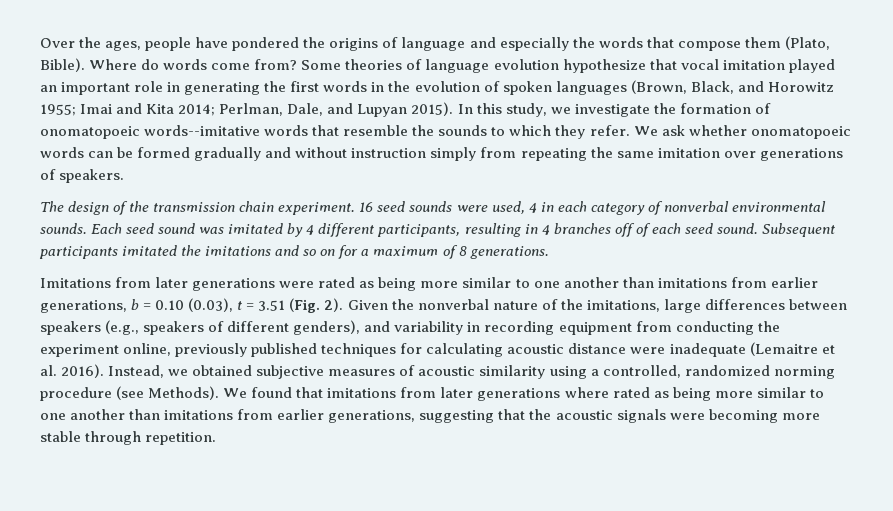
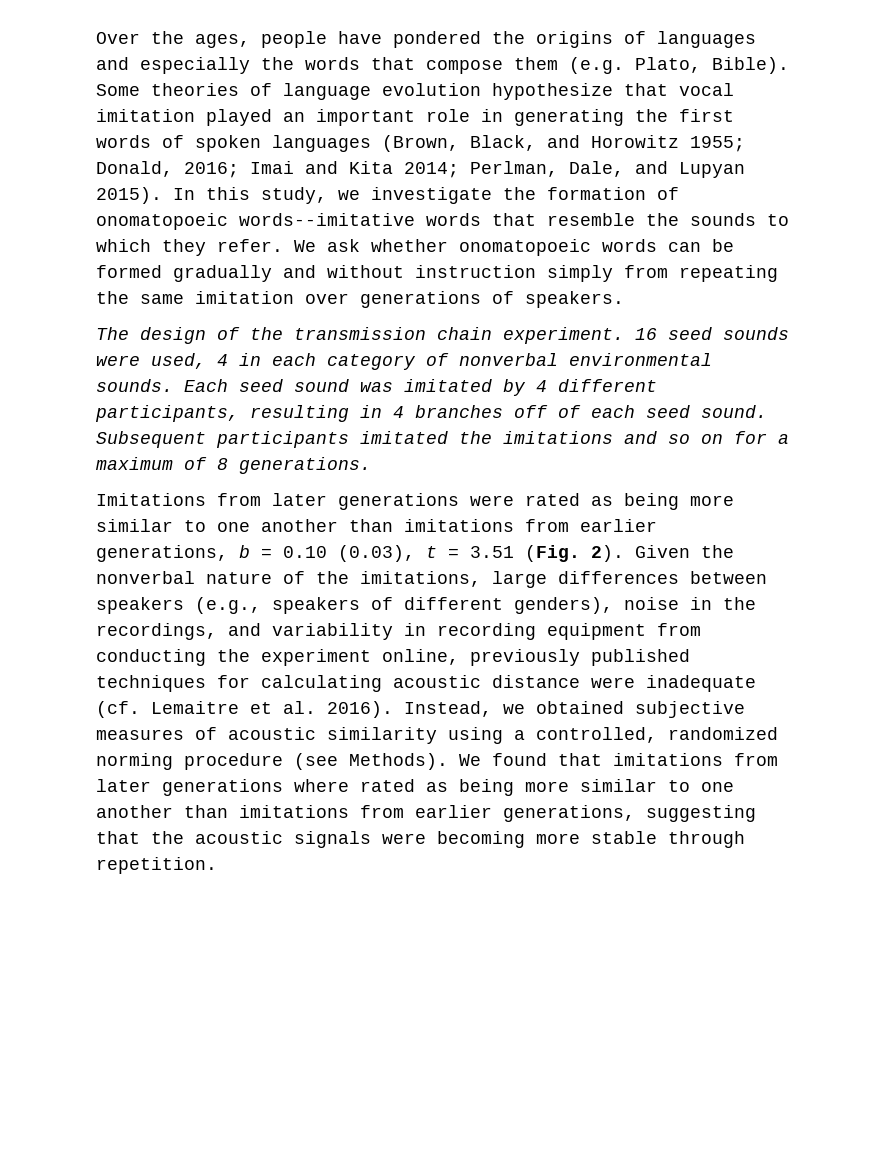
[401,37,466,51] language -> [657,31,756,48] languages
[784,36,830,50] [40,58,298,72] (Plato, Bible). Where do words come from? -> [569,57,789,74] (e.g. Plato, Bible).
[371,81,480,92] in the evolution -> (151, 141) none
(76, 110) none -> [96,161,239,178] Donald, 2016;
(361, 327) none -> [624,597,756,610] [96,623,217,640] noise in the recordings,
[749,342,818,356] (Lemaitre -> [96,701,239,718] (cf. Lemaitre

